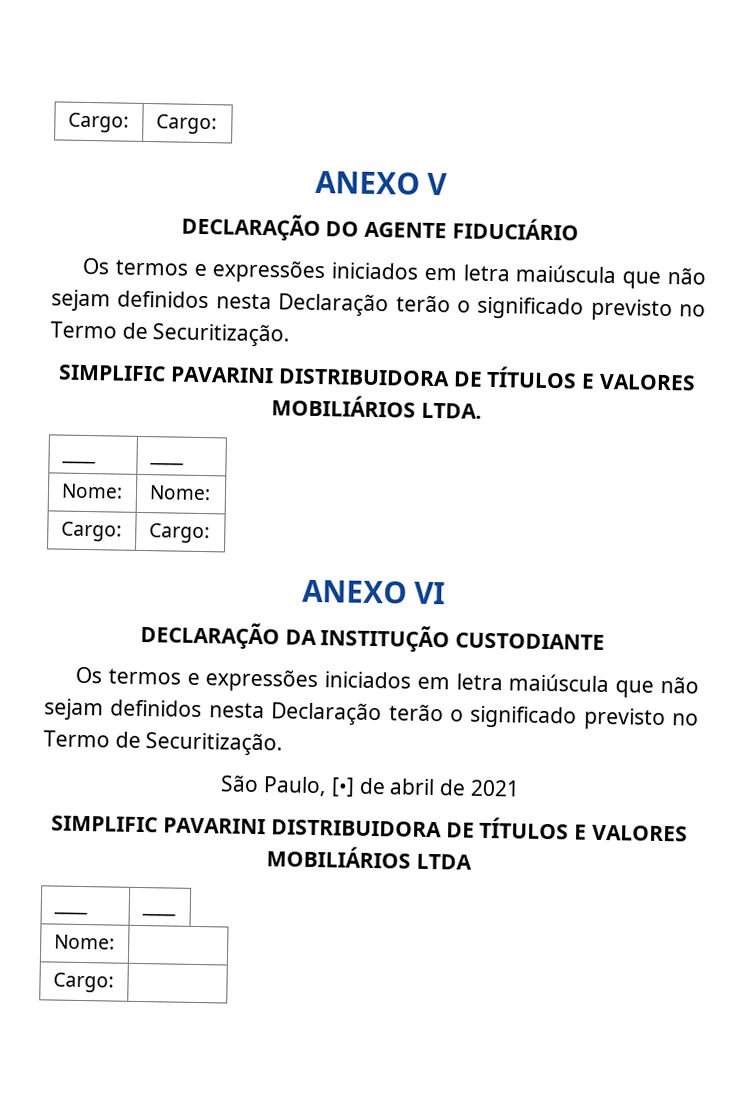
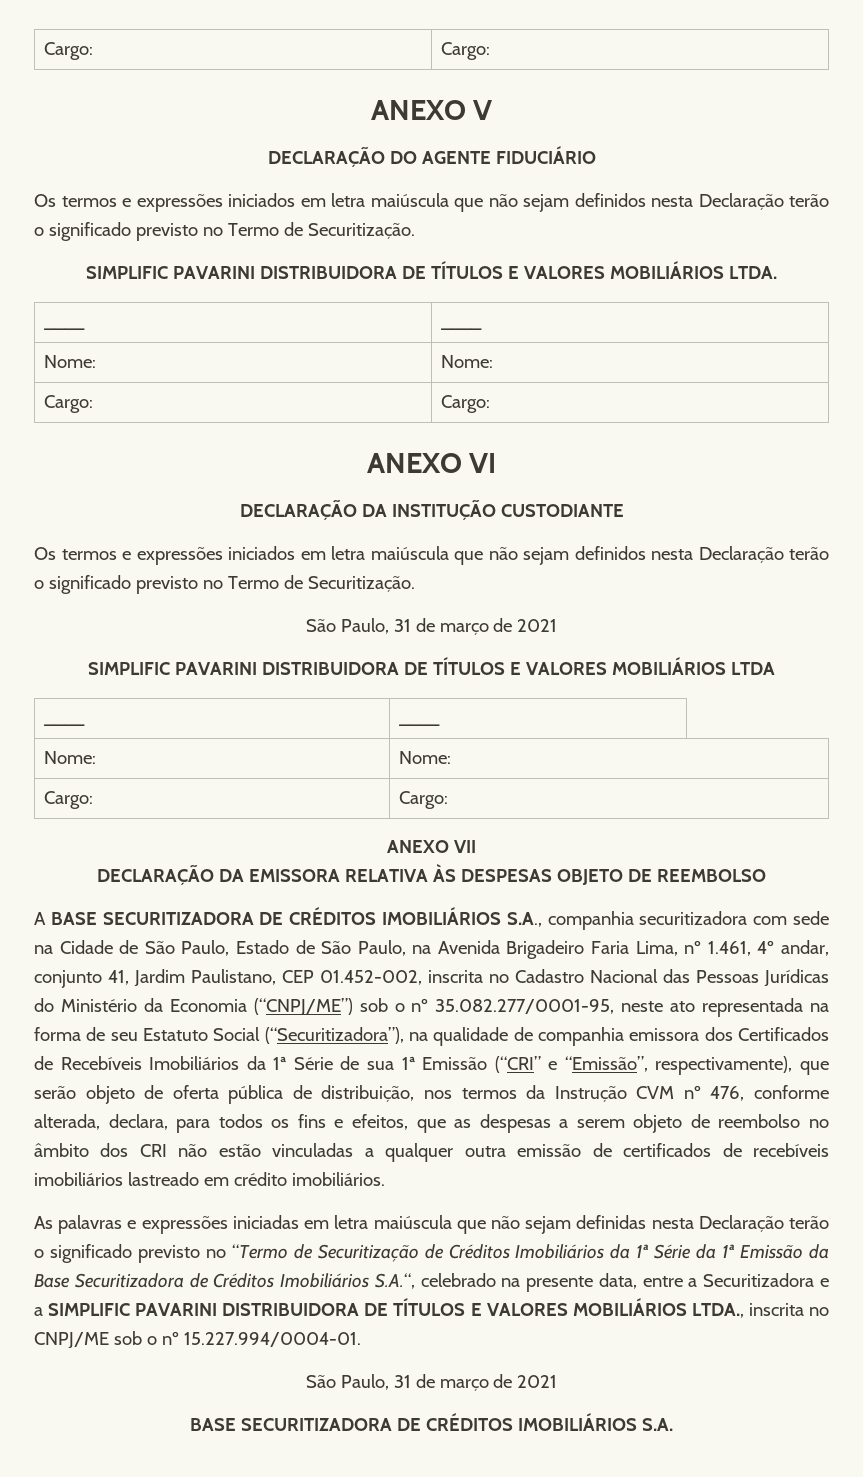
[330,777,436,797] [•] de abril -> [393,618,489,635] 31 de março
[52,972,114,993] // Cargo: | -> [398,751,451,764] [43,791,93,809] [398,791,448,809] [387,840,476,853] [97,864,766,885] [34,907,829,930] [34,940,830,959] [34,969,829,988] [34,998,829,1017] [34,1027,829,1046] [34,1056,829,1075] [34,1085,829,1104] [34,1114,829,1133] [34,1143,829,1162] [34,1172,385,1186] [34,1215,829,1234] [34,1244,829,1263] [34,1273,829,1292] [34,1298,829,1318] [34,1331,361,1349] [305,1374,558,1391] [190,1413,673,1431] Nome: // Cargo: | Cargo: // ANEXO VII // DECLARAÇÃO DA EMISSORA RELATIVA ÀS DESPESAS OBJETO DE REEMBOLSO // A BASE SECURITIZADORA DE CRÉDITOS IMOBILIÁRIOS S.A., companhia securitizadora com sede na Cidade de São Paulo, Estado de São Paulo, na Avenida Brigadeiro Faria Lima, nº 1.461, 4º andar, conjunto 41, Jardim Paulistano, CEP 01.452-002, inscrita no Cadastro Nacional das Pessoas Jurídicas do Ministério da Economia (“CNPJ/ME”) sob o nº 35.082.277/0001-95, neste ato representada na forma de seu Estatuto Social (“Securitizadora”), na qualidade de companhia emissora dos Certificados de Recebíveis Imobiliários da 1ª Série de sua 1ª Emissão (“CRI” e “Emissão”, respectivamente), que serão objeto de oferta pública de distribuição, nos termos da Instrução CVM nº 476, conforme alterada, declara, para todos os fins e efeitos, que as despesas a serem objeto de reembolso no âmbito dos CRI não estão vinculadas a qualquer outra emissão de certificados de recebíveis imobiliários lastreado em crédito imobiliários. // As palavras e expressões iniciadas em letra maiúscula que não sejam definidas nesta Declaração terão o significado previsto no “Termo de Securitização de Créditos Imobiliários da 1ª Série da 1ª Emissão da Base Securitizadora de Créditos Imobiliários S.A.“, celebrado na presente data, entre a Securitizadora e a SIMPLIFIC PAVARINI DISTRIBUIDORA DE TÍTULOS E VALORES MOBILIÁRIOS LTDA., inscrita no CNPJ/ME sob o nº 15.227.994/0004-01. // São Paulo, 31 de março de 2021 // BASE SECURITIZADORA DE CRÉDITOS IMOBILIÁRIOS S.A.

